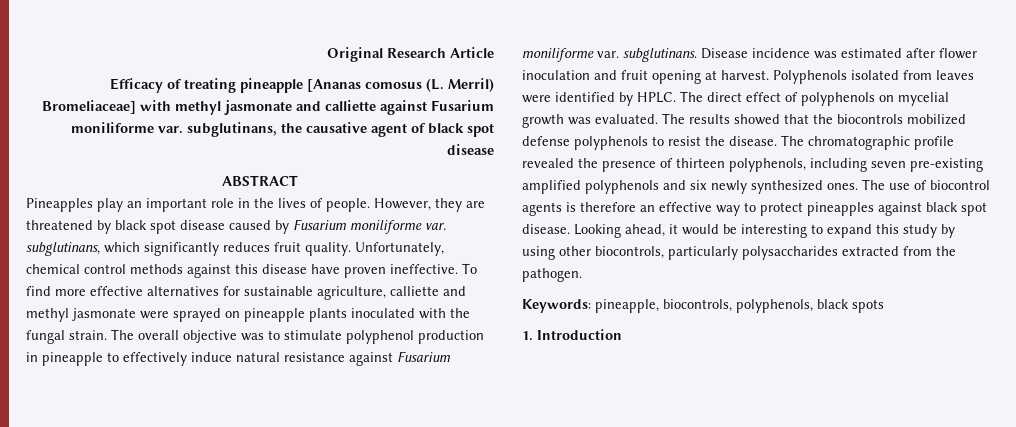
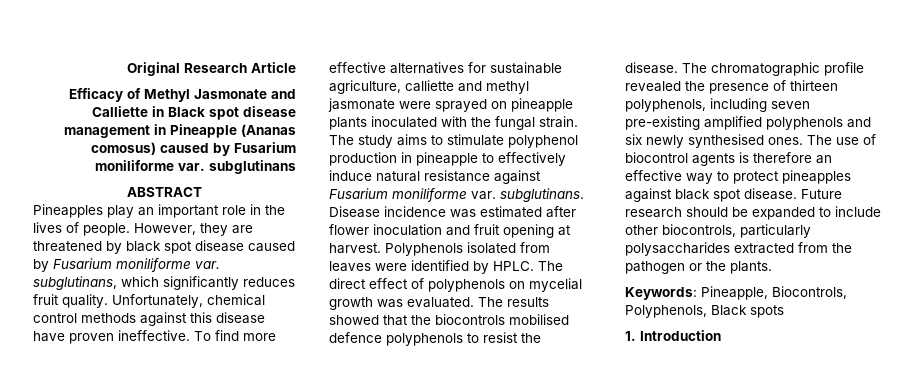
[184,78,494,93] [42,100,494,115] [71,122,494,137] [447,144,494,155] treating pineapple [Ananas comosus (L. Merril) Bromeliaceae] with methyl jasmonate and calliette against Fusarium moniliforme var. subglutinans, the causative agent of black spot disease -> [144,89,296,102] [92,106,296,120] [64,124,296,138] [91,142,296,156] [95,160,296,174] Methyl Jasmonate and Calliette in Black spot disease management in Pineapple (Ananas comosus) caused by Fusarium moniliforme var. subglutinans
[138,330,264,343] overall objective was -> [358,134,427,148] study aims
[907,114,966,125] [522,136,570,146] mobilized defense -> [509,314,569,325] [329,332,382,343] mobilised defence
[751,180,823,194] synthesized -> [688,134,764,148] synthesised
[574,224,955,238] [522,246,555,260] Looking ahead, it would be interesting to expand this study by using -> [801,189,842,199] [625,206,881,220] Future research should be expanded to include
[522,268,582,282] [522,299,849,313] pathogen. // Keywords: pineapple, biocontrols, polyphenols, black -> [625,261,772,274] [625,286,847,300] [625,305,747,318] pathogen or the plants. // Keywords: Pineapple, Biocontrols, Polyphenols, Black

